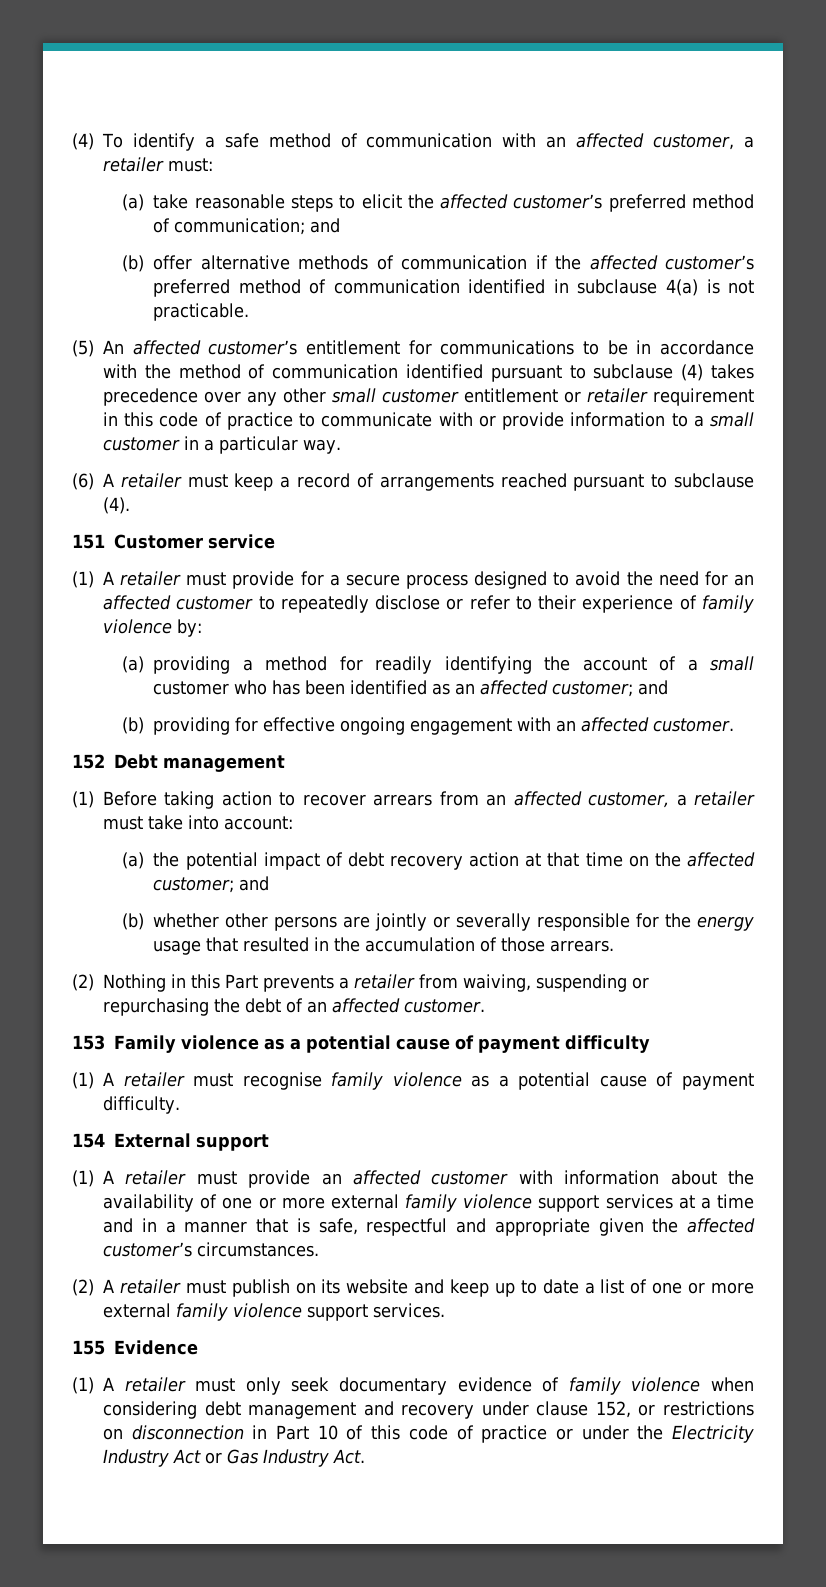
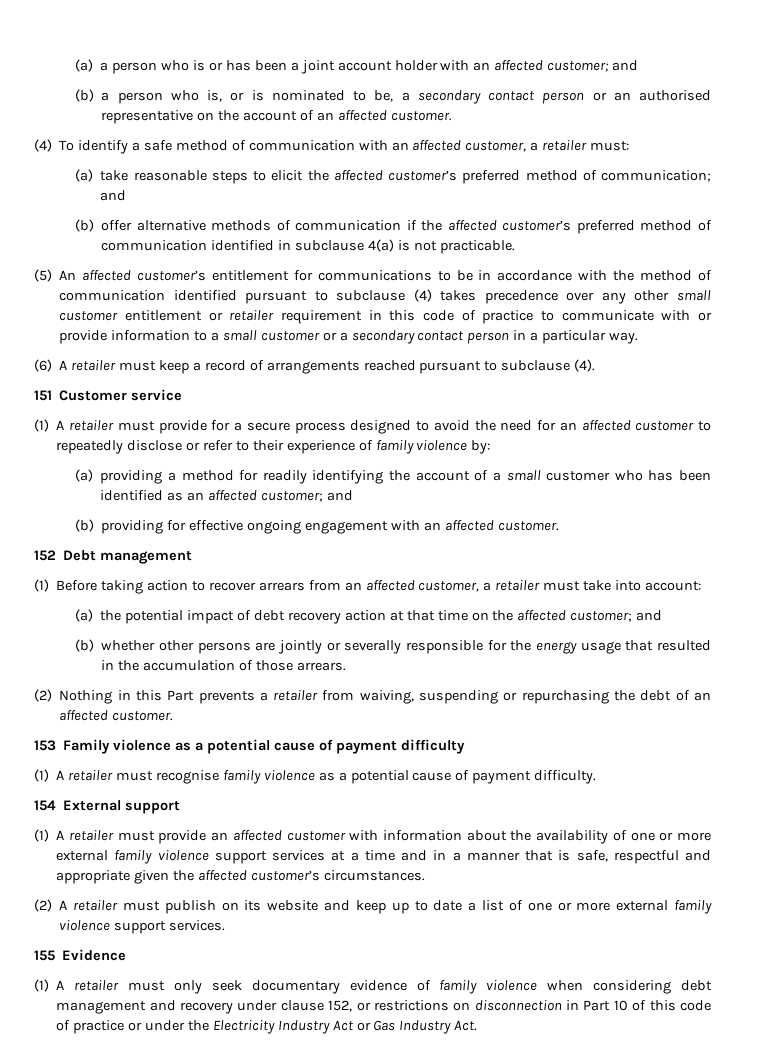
(72, 141) none -> [75,59,639,74] [75,89,711,104] [101,110,452,124] (a) a person who is or has been a joint account holder with an affected customer; and // (b) a person who is, or is nominated to be, a secondary contact person or an authorised representative on the account of an affected customer. //
(180, 444) none -> [322,330,510,344] or a secondary contact person

